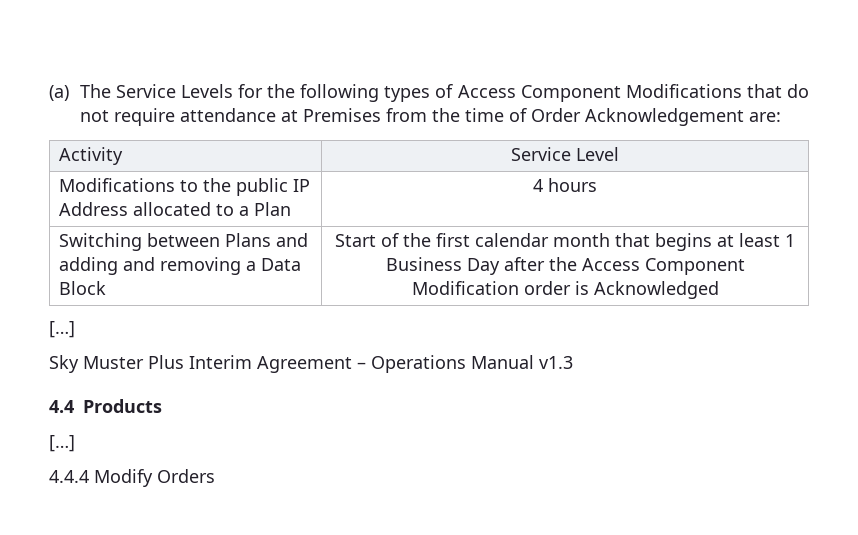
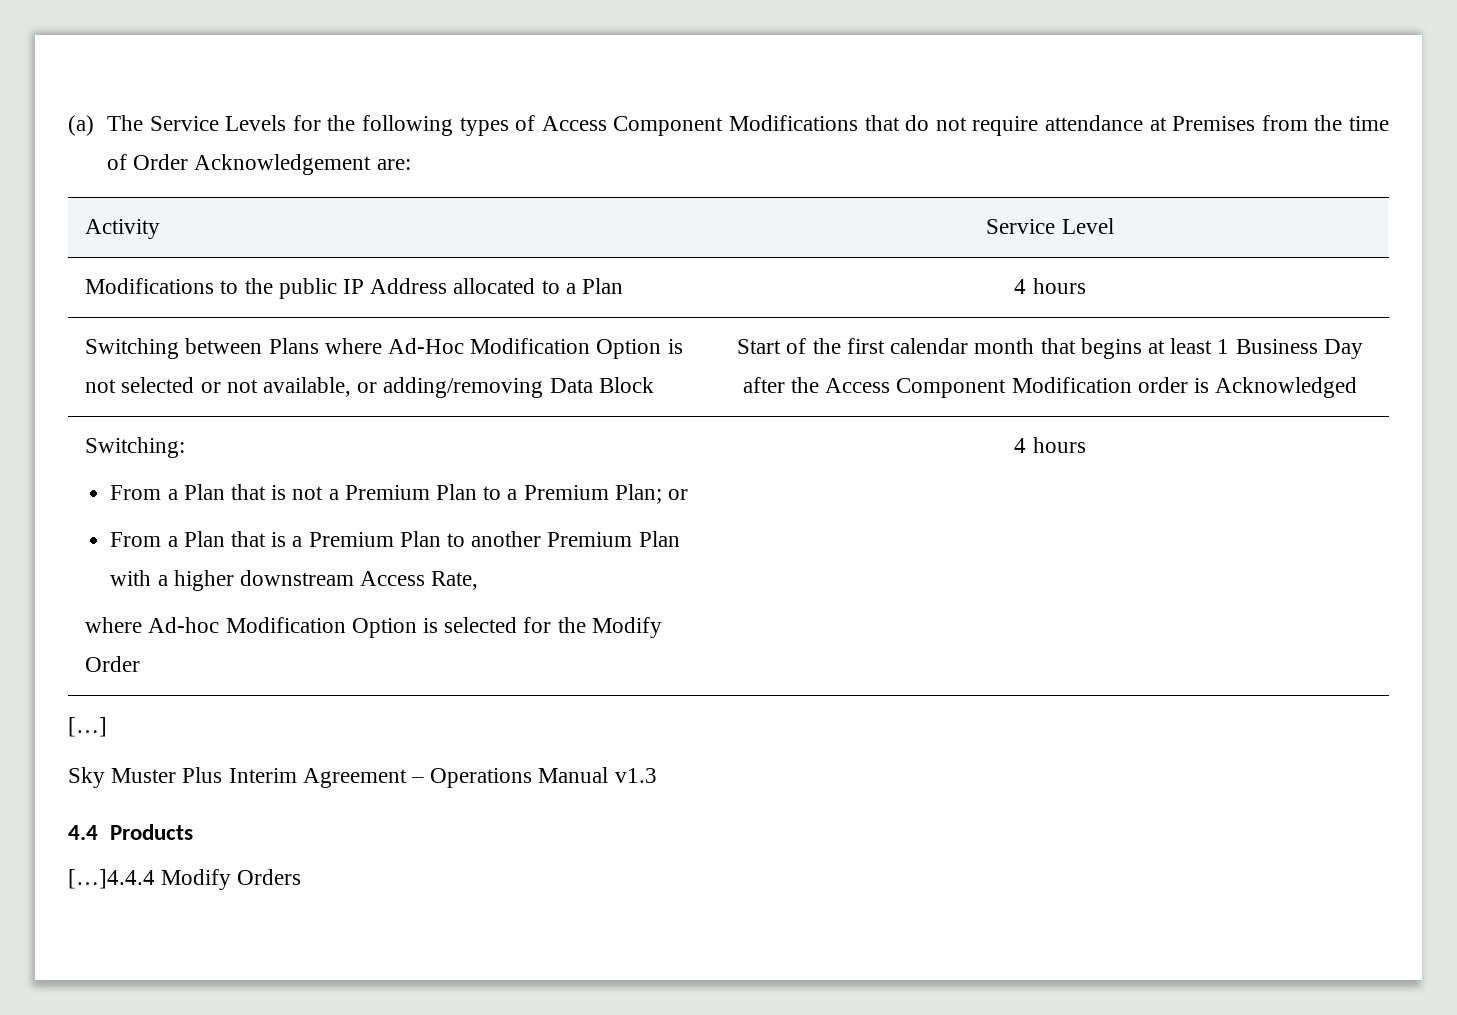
[276,233,309,247] [59,257,257,275] and adding and removing a -> [324,338,683,359] [85,377,544,398] where Ad-Hoc Modification Option is not selected or not available, or adding/removing
(719, 290) none -> [85,437,186,458] [110,484,689,504] [110,531,680,547] [110,570,479,591] [85,617,662,638] [85,656,141,672] [1014,437,1086,453] // Switching: // From a Plan that is not a Premium Plan to a Premium Plan; or // From a Plan that is a Premium Plan to another Premium Plan with a higher downstream Access Rate, // where Ad-hoc Modification Option is selected for the Modify Order | 4 hours
[49,435,75,452] [49,470,89,483] […] // 4.4.4 -> [68,869,155,889] […]4.4.4

